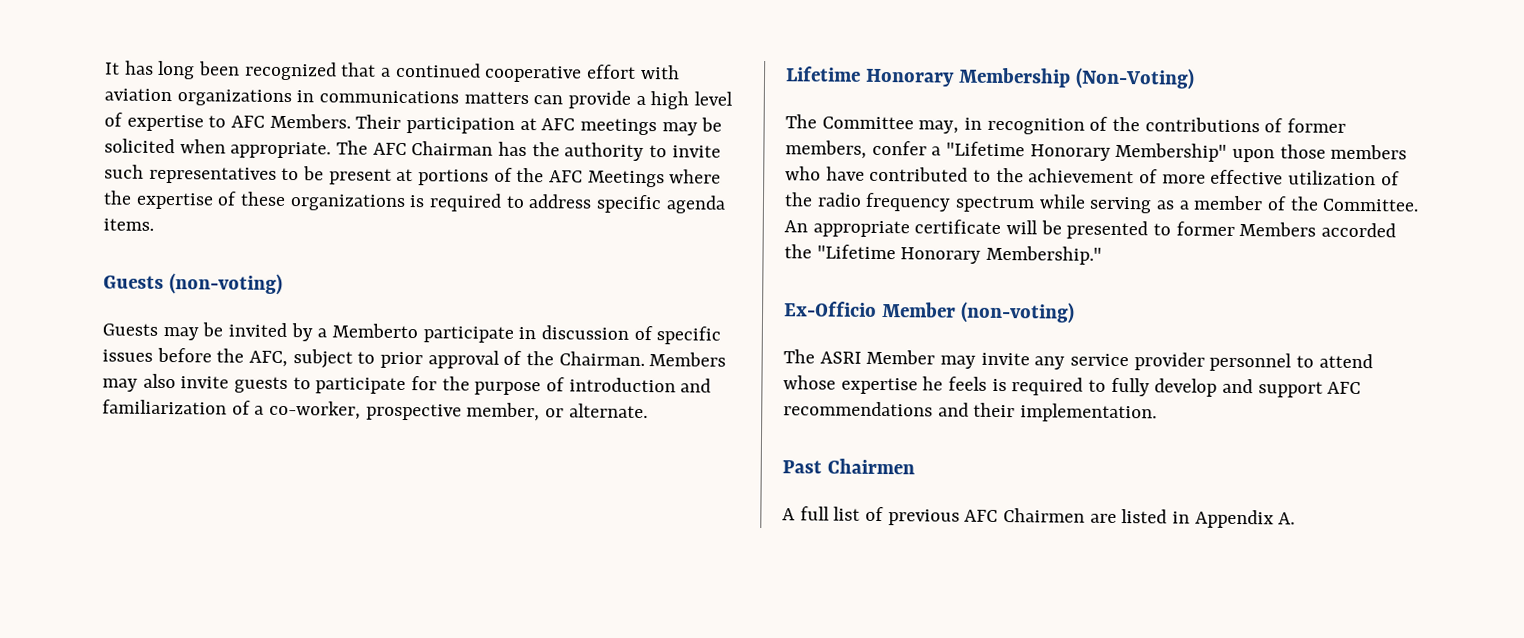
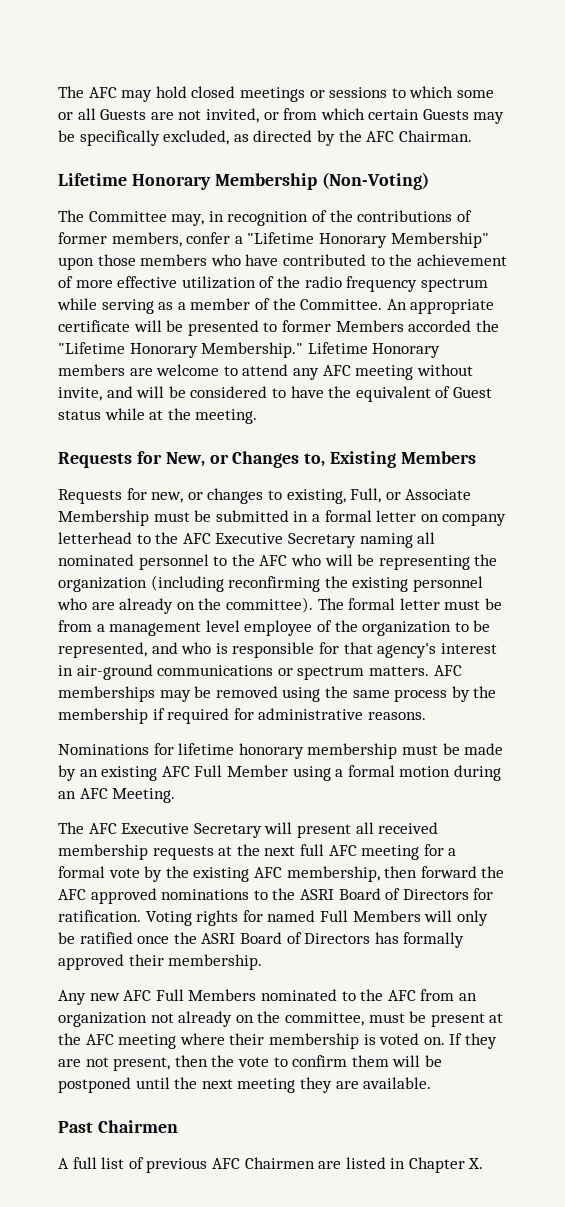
[105,60,680,83] [104,88,734,110] [104,112,723,136] [104,138,721,162] [104,164,722,188] [103,190,726,214] [103,218,154,231] [103,273,283,295] [102,322,722,345] [102,347,727,369] [102,373,712,396] [102,399,648,422] It has long been recognized that a continued cooperative effort with aviation organizations in communications matters can provide a high level of expertise to AFC Members. Their participation at AFC meetings may be solicited when appropriate. The AFC Chairman has the authority to invite such representatives to be present at portions of the AFC Meetings where the expertise of these organizations is required to address specific agenda items. // Guests (non-voting) // Guests may be invited by a Memberto participate in discussion of specific issues before the AFC, subject to prior approval of the Chairman. Members may also invite guests to participate for the purpose of introduction and familiarization of a co-worker, prospective member, or alternate. -> [58,86,494,102] [58,108,505,124] [58,130,472,146] The AFC may hold closed meetings or sessions to which some or all Guests are not invited, or from which certain Guests may be specifically excluded, as directed by the AFC Chairman.
[784,301,1075,324] [783,349,1373,372] [783,375,1362,398] [783,401,1158,423] // Ex-Officio Member (non-voting) // The ASRI Member may invite any service provider personnel to attend whose expertise he feels is required to fully develop and support AFC recommendations and their implementation. -> [307,342,441,358] [58,364,473,380] [58,386,492,402] [58,408,258,424] [58,451,477,468] [58,488,472,504] [58,510,507,526] [58,532,436,548] [58,554,498,570] [58,575,483,592] [57,597,502,614] [58,620,491,636] [58,642,497,658] [58,664,462,680] [58,686,497,702] [58,708,426,724] [58,743,504,759] [58,765,501,781] [58,788,176,803] [58,822,439,838] [58,844,457,860] [58,866,505,882] [58,888,494,904] [58,910,488,926] [58,932,465,948] [58,954,263,970] [58,989,477,1005] [58,1011,504,1027] [58,1033,497,1049] [58,1055,442,1071] [58,1077,432,1093] Lifetime Honorary members are welcome to attend any AFC meeting without invite, and will be considered to have the equivalent of Guest status while at the meeting. // Requests for New, or Changes to, Existing Members // Requests for new, or changes to existing, Full, or Associate Membership must be submitted in a formal letter on company letterhead to the AFC Executive Secretary naming all nominated personnel to the AFC who will be representing the organization (including reconfirming the existing personnel who are already on the committee). The formal letter must be from a management level employee of the organization to be represented, and who is responsible for that agency's interest in air-ground communications or spectrum matters. AFC memberships may be removed using the same process by the membership if required for administrative reasons. // Nominations for lifetime honorary membership must be made by an existing AFC Full Member using a formal motion during an AFC Meeting. // The AFC Executive Secretary will present all received membership requests at the next full AFC meeting for a formal vote by the existing AFC membership, then forward the AFC approved nominations to the ASRI Board of Directors for ratification. Voting rights for named Full Members will only be ratified once the ASRI Board of Directors has formally approved their membership. // Any new AFC Full Members nominated to the AFC from an organization not already on the committee, must be present at the AFC meeting where their membership is voted on. If they are not present, then the vote to confirm them will be postponed until the next meeting they are available.
[1194,509,1296,529] Appendix A. -> [408,1157,484,1173] Chapter X.

